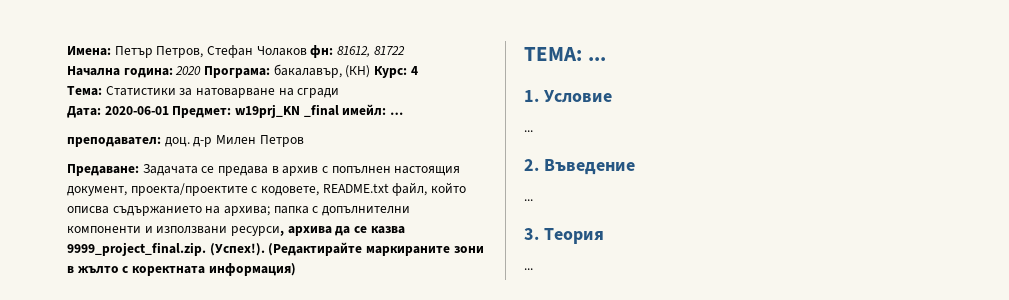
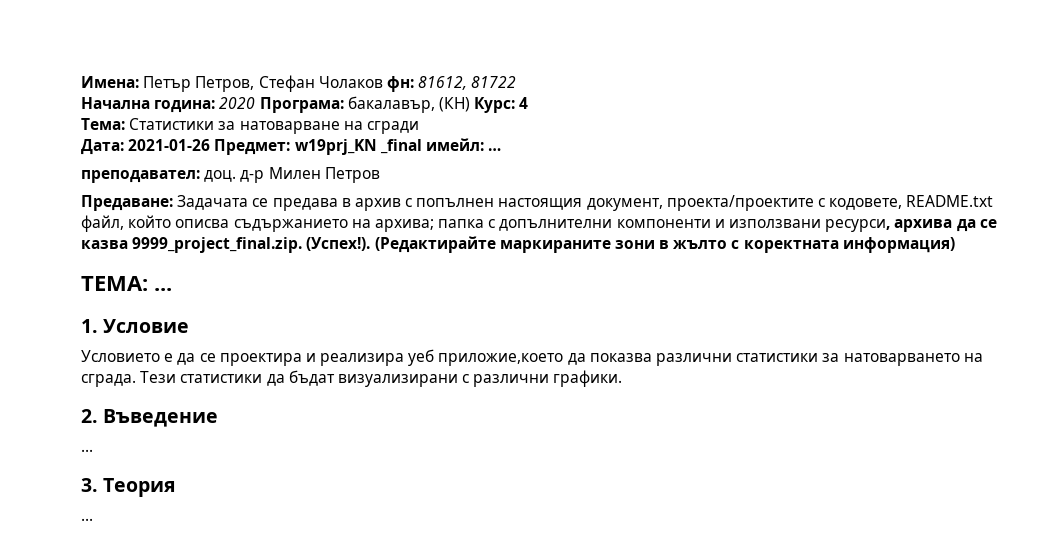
[104,106,169,115] 2020-06-01 -> [128,139,211,151] 2021-01-26
[524,130,533,132] ... -> [81,349,983,366] [81,370,623,387] Условието е да се проектира и реализира уеб приложие,което да показва различни статистики за натоварването на сграда. Тези статистики да бъдат визуализирани с различни графики.

